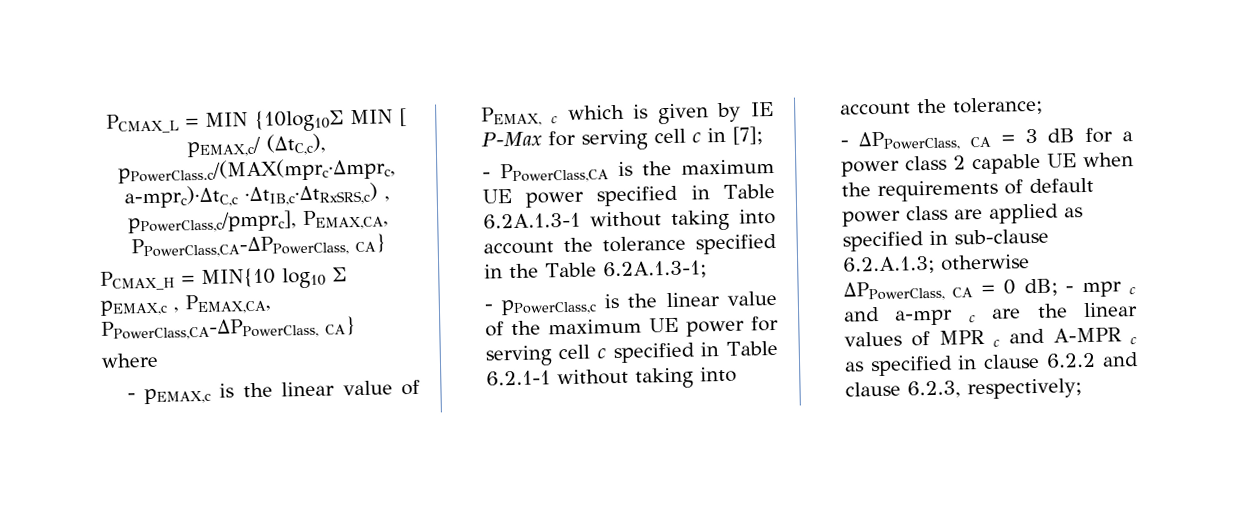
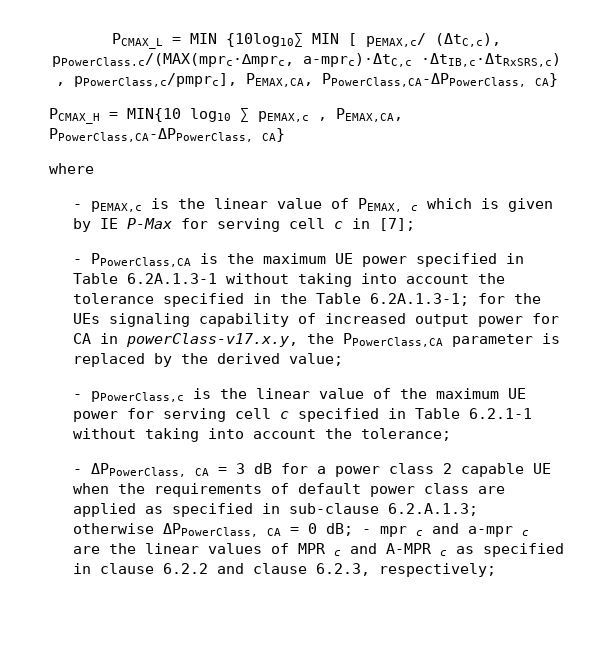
(707, 270) none -> [477,293,541,304] [72,313,559,327] [72,333,560,347] [72,353,343,367] for the UEs signaling capability of increased output power for CA in powerClass-v17.x.y, the PPowerClass,CA parameter is replaced by the derived value;

